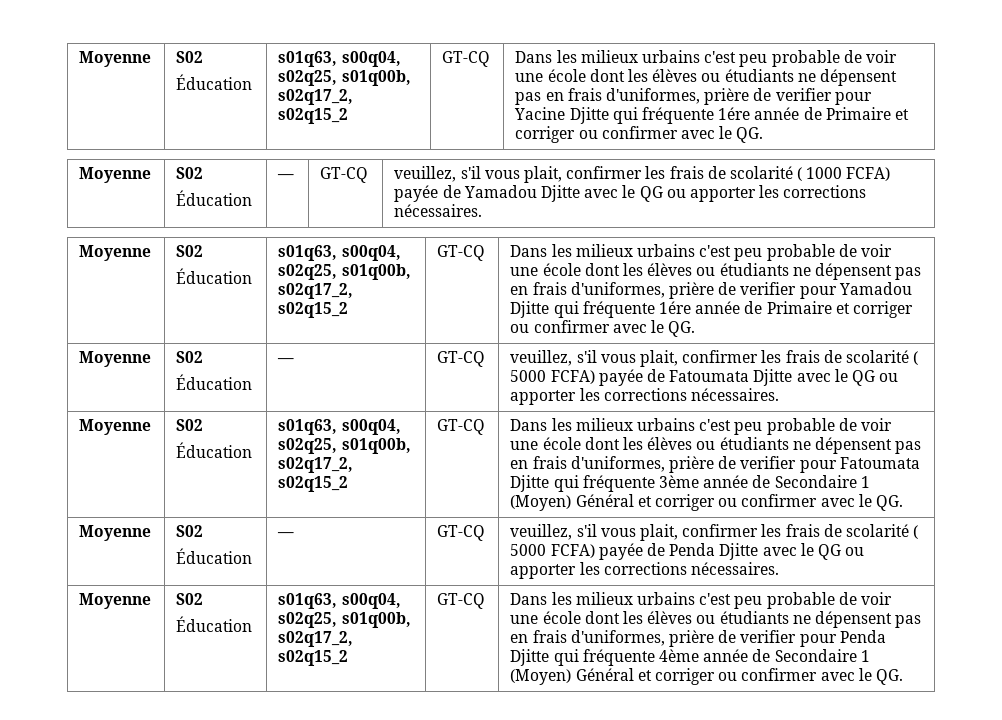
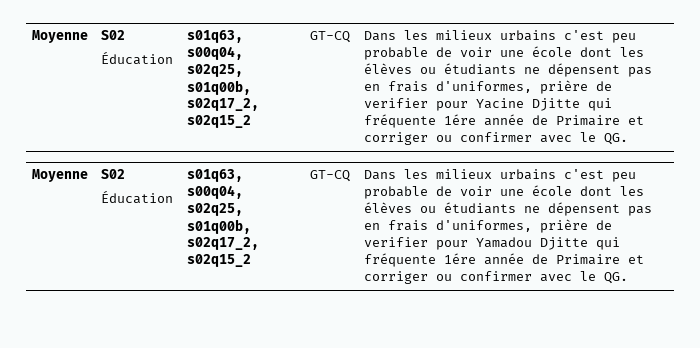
[176,190,253,206] [277,174,295,179] [320,167,369,183] [394,166,891,183] [394,185,867,202] [394,204,483,217] [79,245,152,261] [176,245,204,257] // Éducation | — | GT-CQ | veuillez, s'il vous plait, confirmer les frais de scolarité ( 1000 FCFA) payée de Yamadou Djitte avec le QG ou apporter les corrections nécessaires. // Moyenne | S02 -> (126, 174) none
[79,351,152,367] [176,351,204,363] [176,374,253,390] [277,358,295,363] [437,351,486,367] [510,350,919,367] [510,369,899,386] [510,388,779,405] [79,419,152,435] [176,419,204,431] [176,442,253,458] [278,419,401,435] [278,438,411,454] [278,457,354,473] [278,476,349,492] [437,419,486,435] [510,418,892,435] [510,437,922,454] [510,456,920,473] [510,475,870,492] [510,494,903,511] [79,525,152,541] [176,525,204,537] [176,548,253,564] [277,532,295,537] [437,525,486,541] [510,524,919,541] [510,543,865,560] [510,562,779,579] [79,593,152,609] [176,593,204,605] [176,616,253,632] [278,593,401,609] [278,612,411,628] [278,631,354,647] [278,650,349,666] [437,593,486,609] [510,592,892,609] [510,611,922,628] [510,630,886,647] [510,649,870,666] [510,668,903,685] // Moyenne | S02 // Éducation | — | GT-CQ | veuillez, s'il vous plait, confirmer les frais de scolarité ( 5000 FCFA) payée de Fatoumata Djitte avec le QG ou apporter les corrections nécessaires. // Moyenne | S02 // Éducation | s01q63, s00q04, s02q25, s01q00b, s02q17_2, s02q15_2 | GT-CQ | Dans les milieux urbains c'est peu probable de voir une école dont les élèves ou étudiants ne dépensent pas en frais d'uniformes, prière de verifier pour Fatoumata Djitte qui fréquente 3ème année de Secondaire 1 (Moyen) Général et corriger ou confirmer avec le QG. // Moyenne | S02 // Éducation | — | GT-CQ | veuillez, s'il vous plait, confirmer les frais de scolarité ( 5000 FCFA) payée de Penda Djitte avec le QG ou apporter les corrections nécessaires. // Moyenne | S02 // Éducation | s01q63, s00q04, s02q25, s01q00b, s02q17_2, s02q15_2 | GT-CQ | Dans les milieux urbains c'est peu probable de voir une école dont les élèves ou étudiants ne dépensent pas en frais d'uniformes, prière de verifier pour Penda Djitte qui fréquente 4ème année de Secondaire 1 (Moyen) Général et corriger ou confirmer avec le QG. -> (629, 278) none

